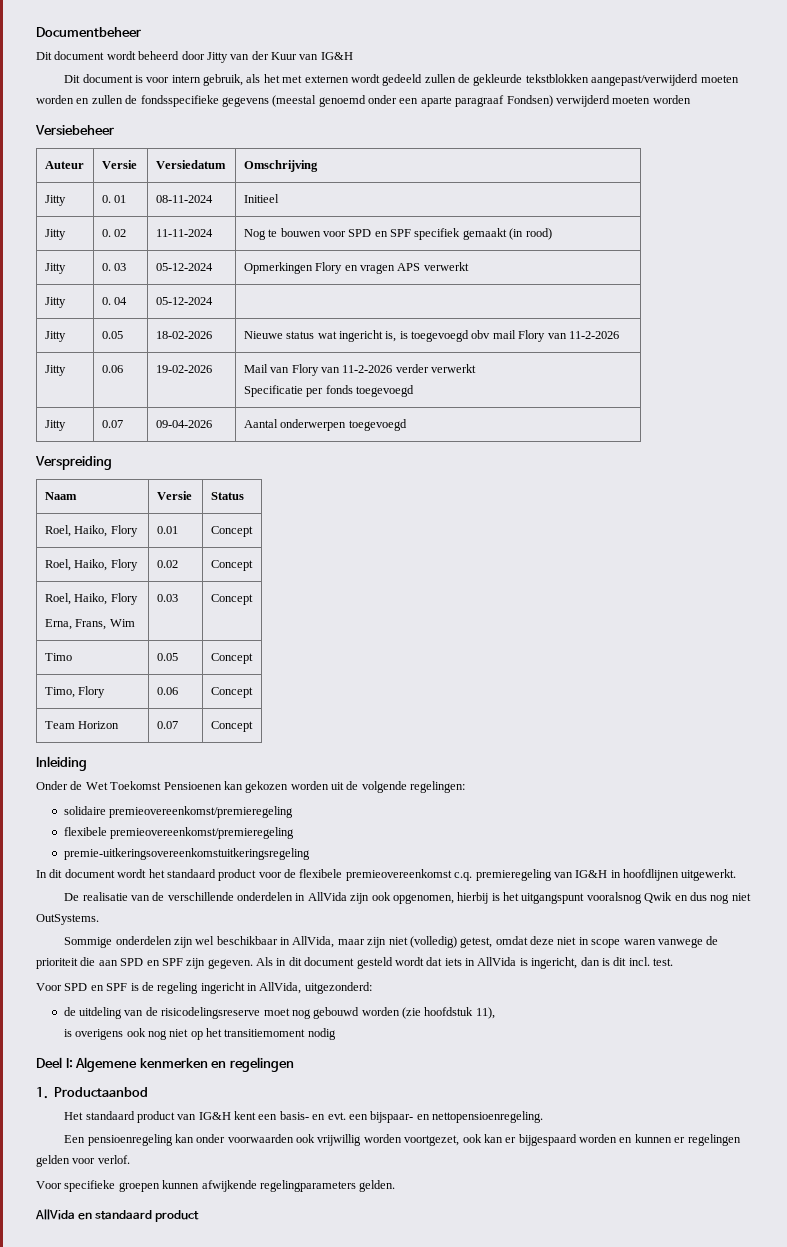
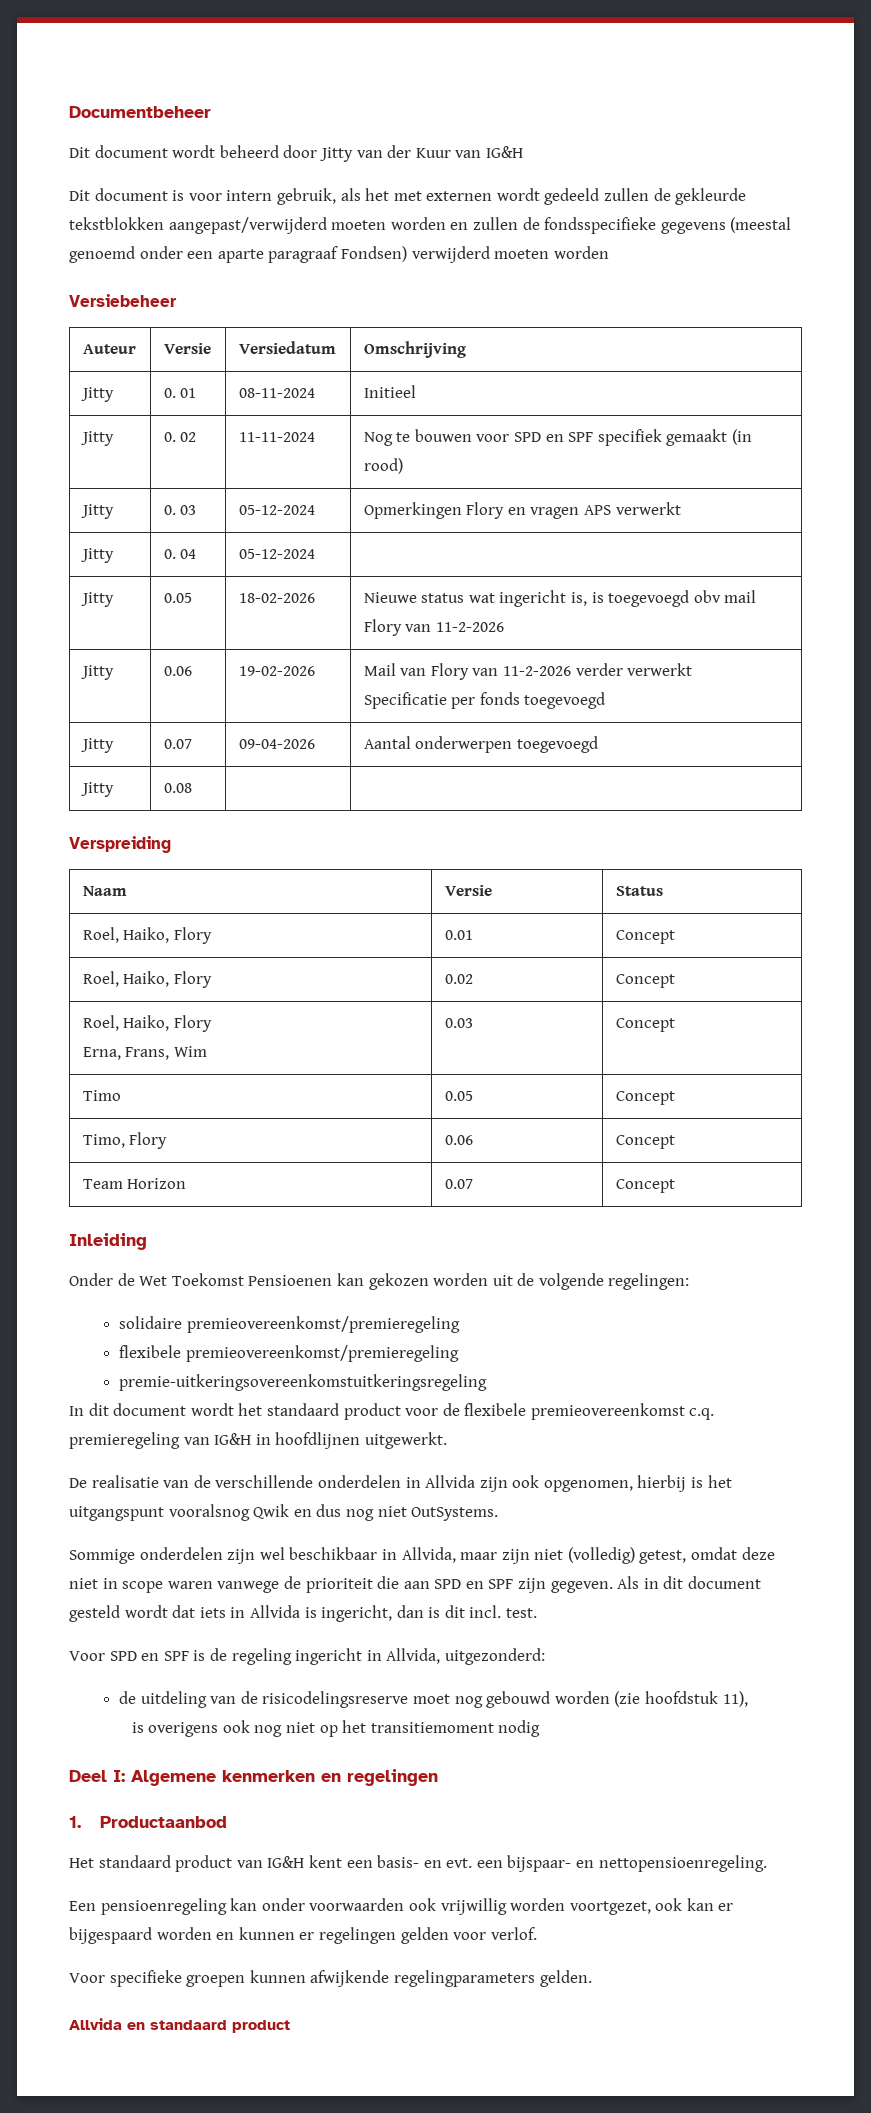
(407, 425) none -> [80,782,114,797] [163,783,192,793] // Jitty | 0.08 | |
[307,892,347,901] AllVida -> [425,1475,476,1488] Allvida
[292,936,335,948] AllVida, -> [401,1547,456,1563] Allvida,
[477,957,517,966] AllVida -> [249,1605,300,1618] Allvida
[259,982,302,994] AllVida, -> [386,1648,441,1664] Allvida,
[35,1209,75,1220] AllVida -> [69,2018,122,2030] Allvida

